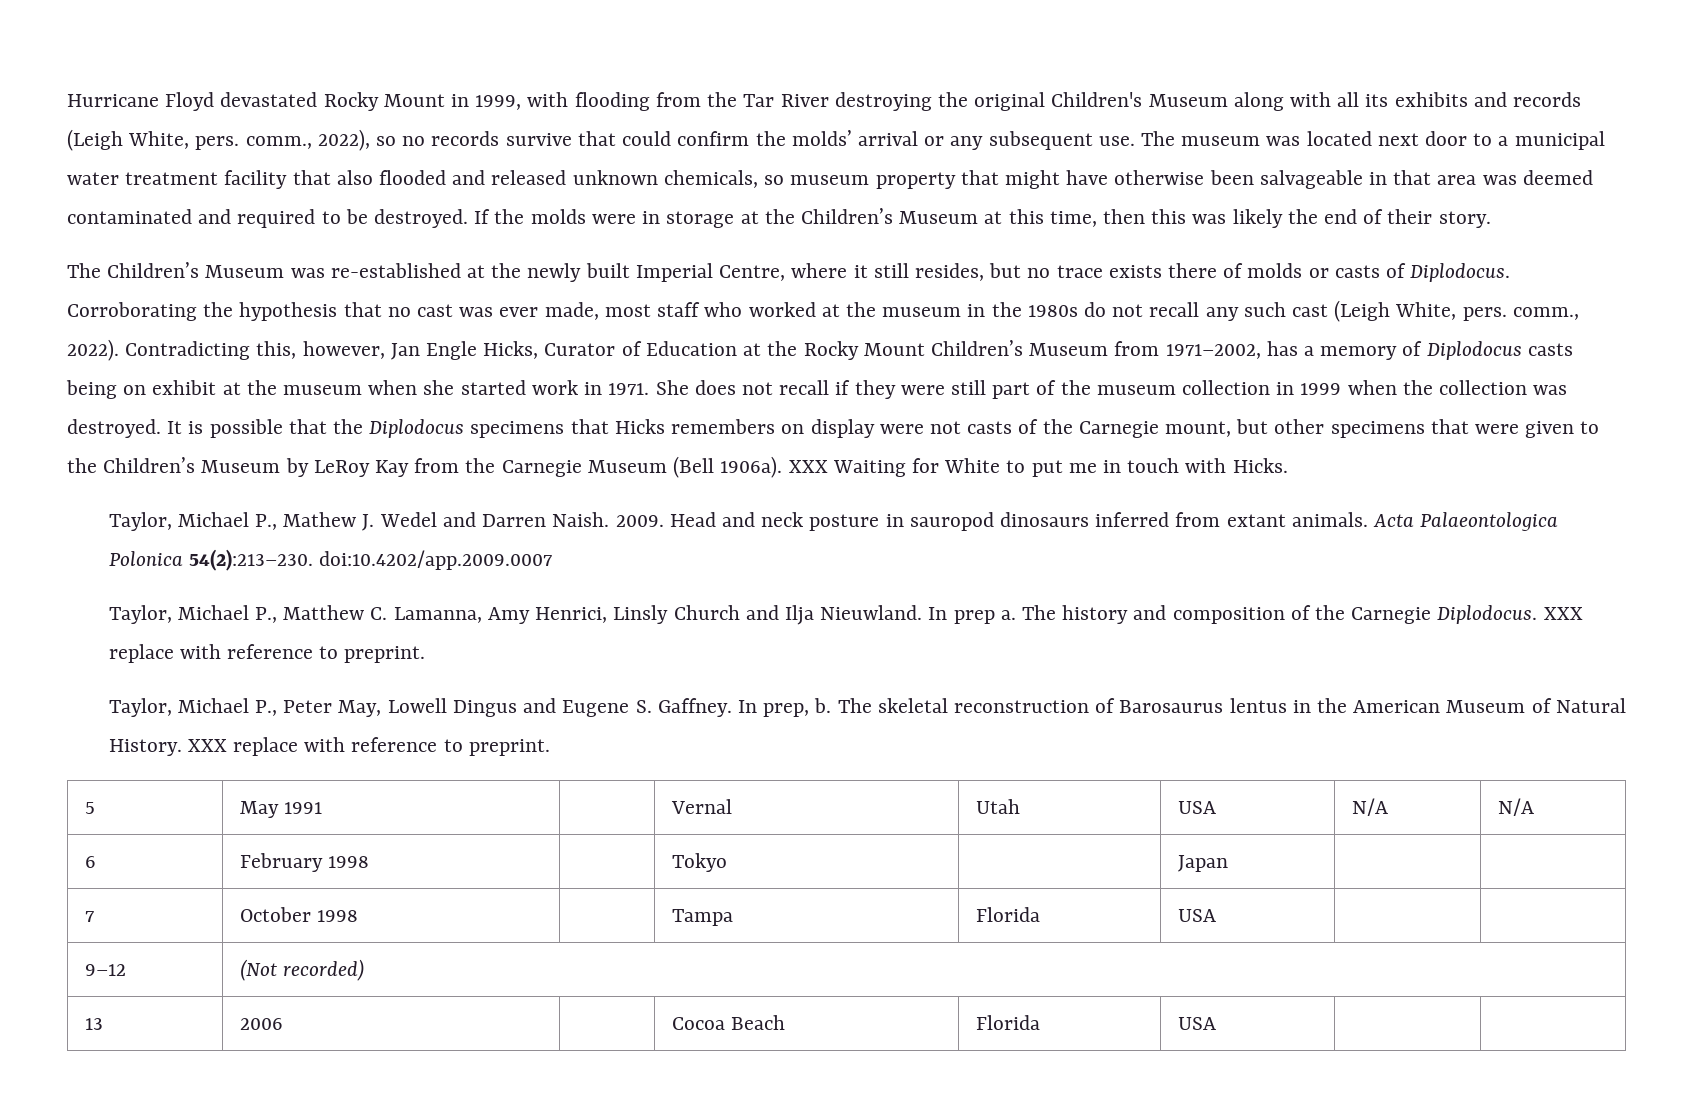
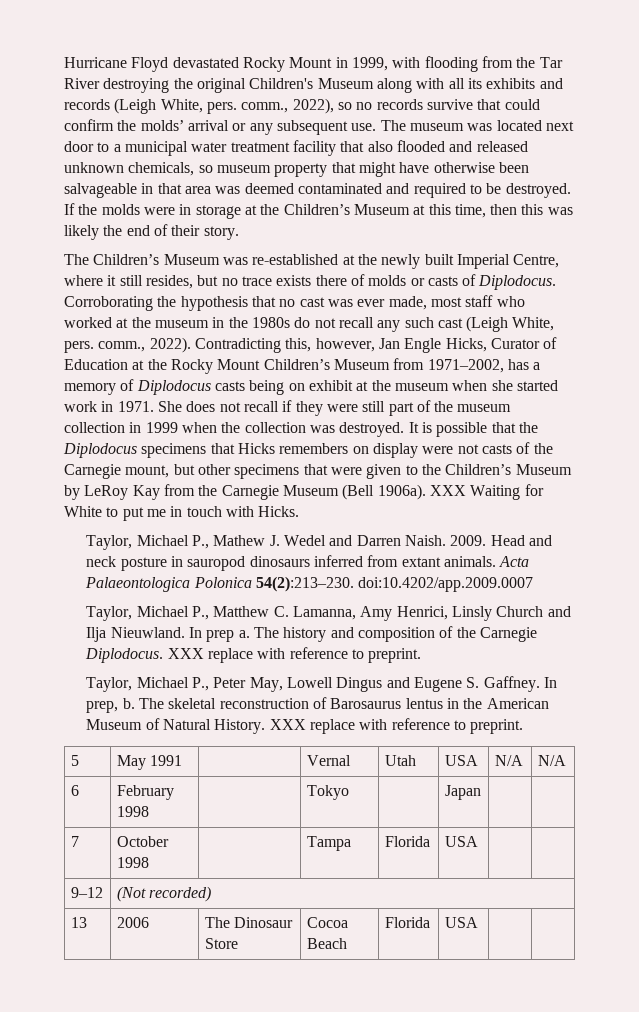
(283, 1024) none -> [204,917,294,928] [204,938,238,949] The Dinosaur Store

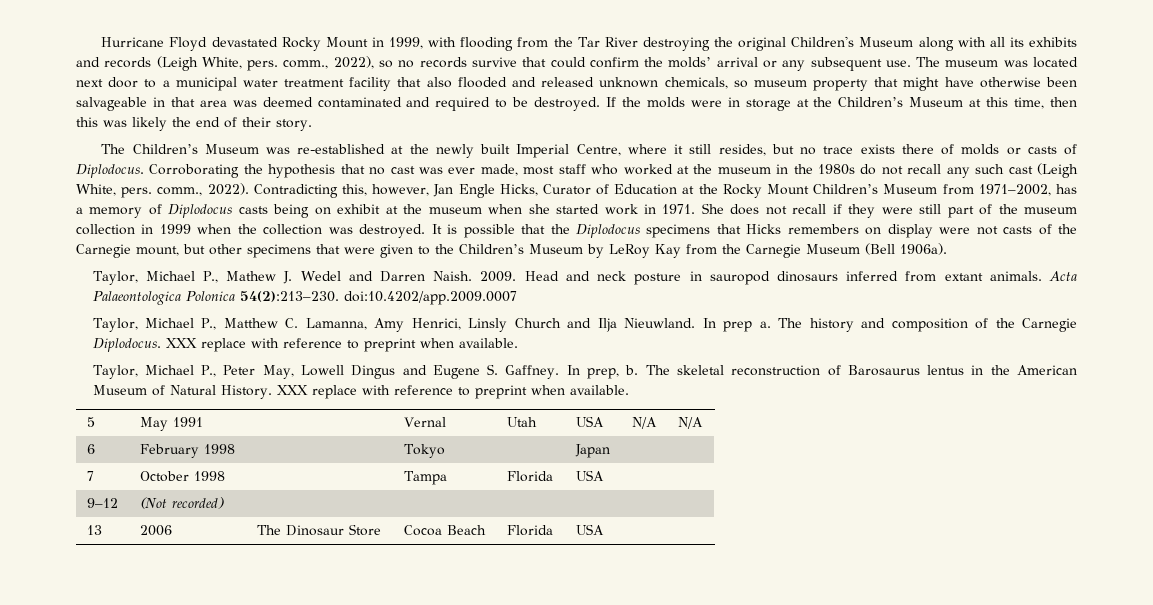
[429,484,544,500] [64,506,300,521] XXX Waiting for White to put me in touch with Hicks. -> (947, 249) none
[368,648,422,663] preprint. -> [363,338,518,352] preprint when available.
[470,719,524,734] preprint. -> [474,385,629,399] preprint when available.

